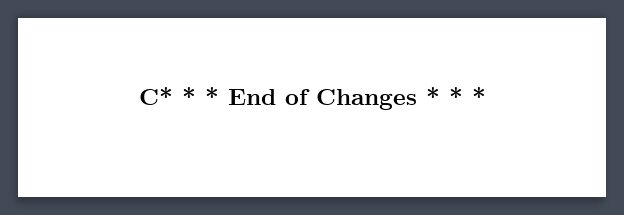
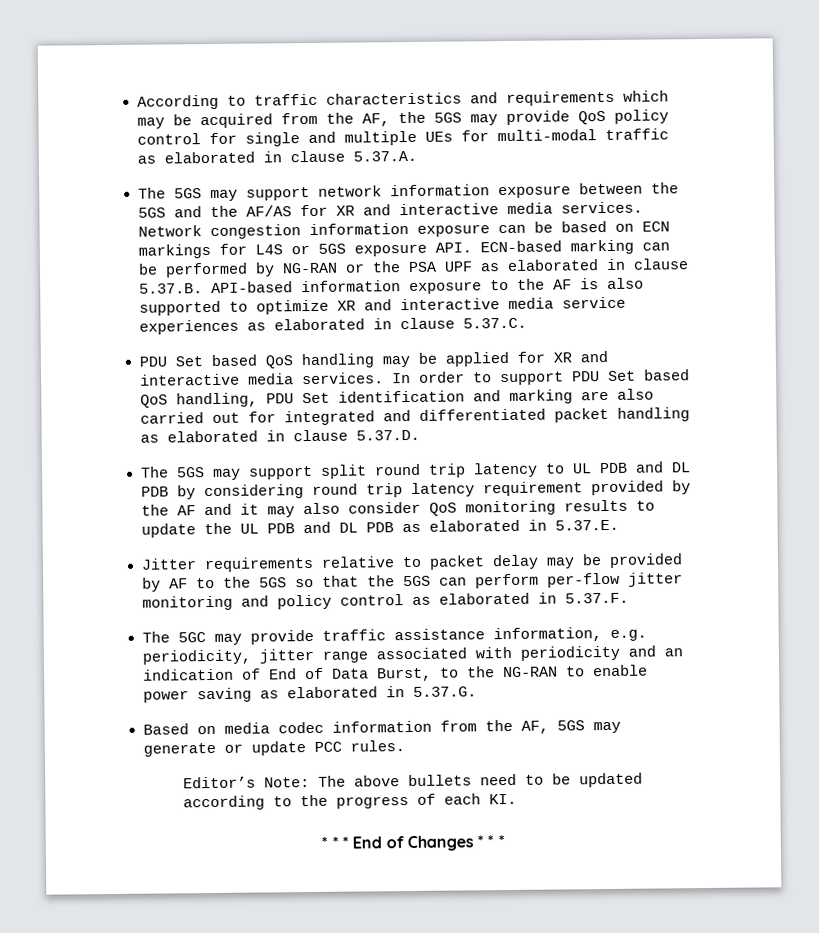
[138,87,173,105] C* -> [136,90,669,110] [136,109,669,129] [136,128,669,147] [136,150,417,164] [137,182,679,202] [137,201,643,218] [137,220,670,240] [137,239,670,259] [137,258,689,278] [138,277,644,295] [138,296,626,316] [138,317,527,335] [138,350,608,369] [139,369,690,386] [139,388,654,408] [139,407,690,426] [139,429,420,443] [139,461,691,480] [140,480,691,500] [140,499,655,518] [140,519,619,538] [140,553,683,573] [141,572,683,592] [141,592,629,611] [141,627,647,645] [141,645,683,665] [142,664,648,682] [142,686,477,703] [142,719,621,735] [142,740,405,757] [183,772,644,789] [183,793,518,811] [321,836,329,849] According to traffic characteristics and requirements which may be acquired from the AF, the 5GS may provide QoS policy control for single and multiple UEs for multi-modal traffic as elaborated in clause 5.37.A. // The 5GS may support network information exposure between the 5GS and the AF/AS for XR and interactive media services. Network congestion information exposure can be based on ECN markings for L4S or 5GS exposure API. ECN-based marking can be performed by NG-RAN or the PSA UPF as elaborated in clause 5.37.B. API-based information exposure to the AF is also supported to optimize XR and interactive media service experiences as elaborated in clause 5.37.C. // PDU Set based QoS handling may be applied for XR and interactive media services. In order to support PDU Set based QoS handling, PDU Set identification and marking are also carried out for integrated and differentiated packet handling as elaborated in clause 5.37.D. // The 5GS may support split round trip latency to UL PDB and DL PDB by considering round trip latency requirement provided by the AF and it may also consider QoS monitoring results to update the UL PDB and DL PDB as elaborated in 5.37.E. // Jitter requirements relative to packet delay may be provided by AF to the 5GS so that the 5GS can perform per-flow jitter monitoring and policy control as elaborated in 5.37.F. // The 5GC may provide traffic assistance information, e.g. periodicity, jitter range associated with periodicity and an indication of End of Data Burst, to the NG-RAN to enable power saving as elaborated in 5.37.G. // Based on media codec information from the AF, 5GS may generate or update PCC rules. // Editor’s Note: The above bullets need to be updated according to the progress of each KI. // *

